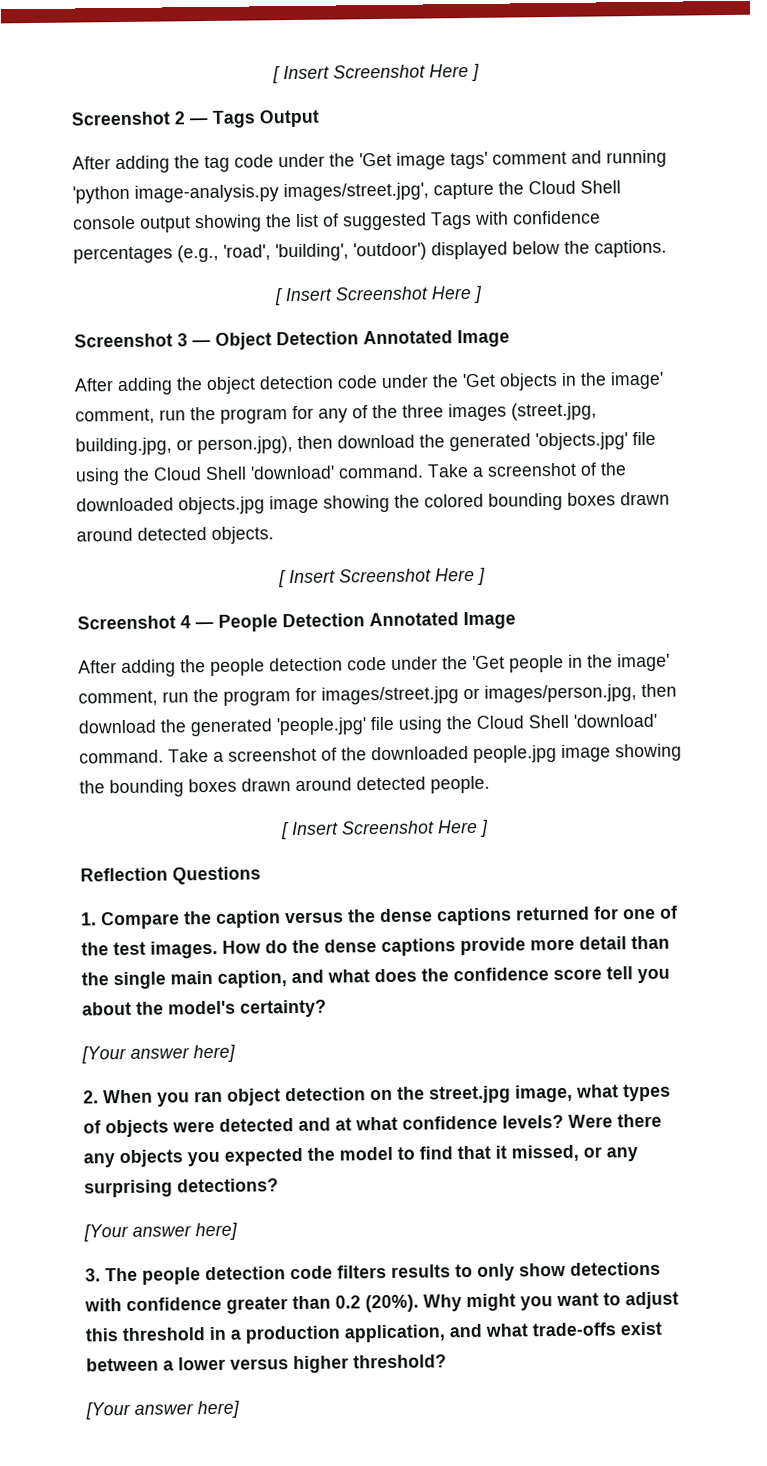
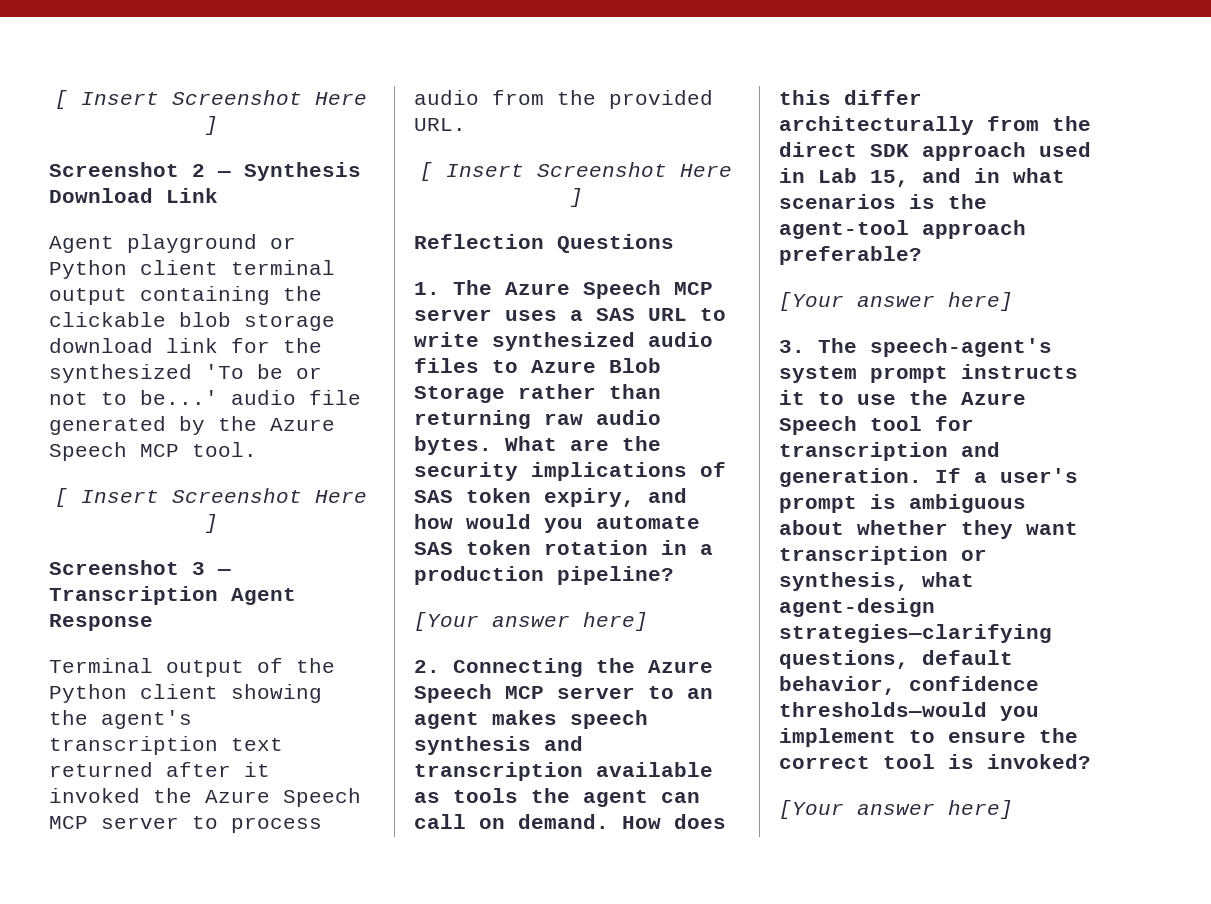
[212,109,320,128] [72,149,667,174] [72,180,621,204] [73,210,601,233] [73,239,667,264] Tags Output // After adding the tag code under the 'Get image tags' comment and running 'python image-analysis.py images/street.jpg', capture the Cloud Shell console output showing the list of suggested Tags with confidence percentages (e.g., 'road', 'building', 'outdoor') displayed below the captions. -> [244,162,361,181] [49,188,218,203] [49,234,296,253] [49,260,335,279] [49,286,322,305] [49,312,335,331] [49,338,322,353] [49,364,322,383] [49,390,361,405] [49,416,335,435] [49,442,257,461] Synthesis Download Link // Agent playground or Python client terminal output containing the clickable blob storage download link for the synthesized 'To be or not to be...' audio file generated by the Azure Speech MCP tool.
[215,329,510,350] [74,371,664,396] [75,402,597,425] [75,431,656,456] [75,462,627,486] [76,491,670,515] [76,526,274,544] [277,567,486,588] [77,611,516,632] [78,653,670,678] [78,683,677,707] [78,713,657,737] [79,743,682,764] [79,775,490,798] Object Detection Annotated Image // After adding the object detection code under the 'Get objects in the image' comment, run the program for any of the three images (street.jpg, building.jpg, or person.jpg), then download the generated 'objects.jpg' file using the Cloud Shell 'download' command. Take a screenshot of the downloaded objects.jpg image showing the colored bounding boxes drawn around detected objects. // [ Insert Screenshot Here ] // Screenshot 4 — People Detection Annotated Image // After adding the people detection code under the 'Get people in the image' comment, run the program for images/street.jpg or images/person.jpg, then download the generated 'people.jpg' file using the Cloud Shell 'download' command. Take a screenshot of the downloaded people.jpg image showing the bounding boxes drawn around detected people. -> [49,586,296,605] [49,614,153,631] [49,658,335,677] [49,684,322,703] [49,710,192,729] [49,736,283,755] [49,762,270,777] [49,788,361,807] [49,816,322,833] [414,90,713,109] [414,118,466,131] Transcription Agent Response // Terminal output of the Python client showing the agent's transcription text returned after it invoked the Azure Speech MCP server to process audio from the provided URL.
[101,905,678,930] [81,935,670,959] [81,966,670,990] [82,999,327,1018] [81,1044,236,1064] [83,1083,671,1107] [83,1113,662,1138] [83,1144,638,1168] [84,1178,279,1198] Compare the caption versus the dense captions returned for one of the test images. How do the dense captions provide more detail than the single main caption, and what does the confidence score tell you about the model's certainty? // [Your answer here] // 2. When you ran object detection on the street.jpg image, what types of objects were detected and at what confidence levels? Were there any objects you expected the model to find that it missed, or any surprising detections? -> [453,280,713,299] [414,308,726,321] [414,332,713,351] [414,358,661,373] [414,384,661,403] [414,410,661,429] [414,436,661,455] [414,462,726,481] [414,488,687,507] [414,514,700,533] [414,540,713,555] [414,566,674,585] [414,612,648,631] [414,658,713,677] [414,684,713,703] [414,710,648,729] [414,736,583,755] [414,762,713,781] [414,788,700,807] [414,814,726,829] [779,90,922,105] [779,116,1091,135] [779,142,1091,161] [779,168,1065,187] [779,194,987,209] [779,220,1026,239] [779,246,922,265] The Azure Speech MCP server uses a SAS URL to write synthesized audio files to Azure Blob Storage rather than returning raw audio bytes. What are the security implications of SAS token expiry, and how would you automate SAS token rotation in a production pipeline? // [Your answer here] // 2. Connecting the Azure Speech MCP server to an agent makes speech synthesis and transcription available as tools the agent can call on demand. How does this differ architecturally from the direct SDK approach used in Lab 15, and in what scenarios is the agent-tool approach preferable?
[142,1261,661,1285] [84,1291,679,1314] [85,1321,662,1344] [86,1354,447,1374] people detection code filters results to only show detections with confidence greater than 0.2 (20%). Why might you want to adjust this threshold in a production application, and what trade-offs exist between a lower versus higher threshold? -> [870,338,1052,357] [779,364,1078,383] [779,390,1026,405] [779,416,974,435] [779,442,1000,461] [779,468,1078,487] [779,494,1026,513] [779,520,1078,539] [779,546,987,565] [779,572,974,591] [779,598,935,617] [779,624,1052,643] [779,650,1013,669] [779,676,1039,695] [779,702,1039,721] [779,728,1078,747] [779,754,1091,769] speech-agent's system prompt instructs it to use the Azure Speech tool for transcription and generation. If a user's prompt is ambiguous about whether they want transcription or synthesis, what agent-design strategies—clarifying questions, default behavior, confidence thresholds—would you implement to ensure the correct tool is invoked?

